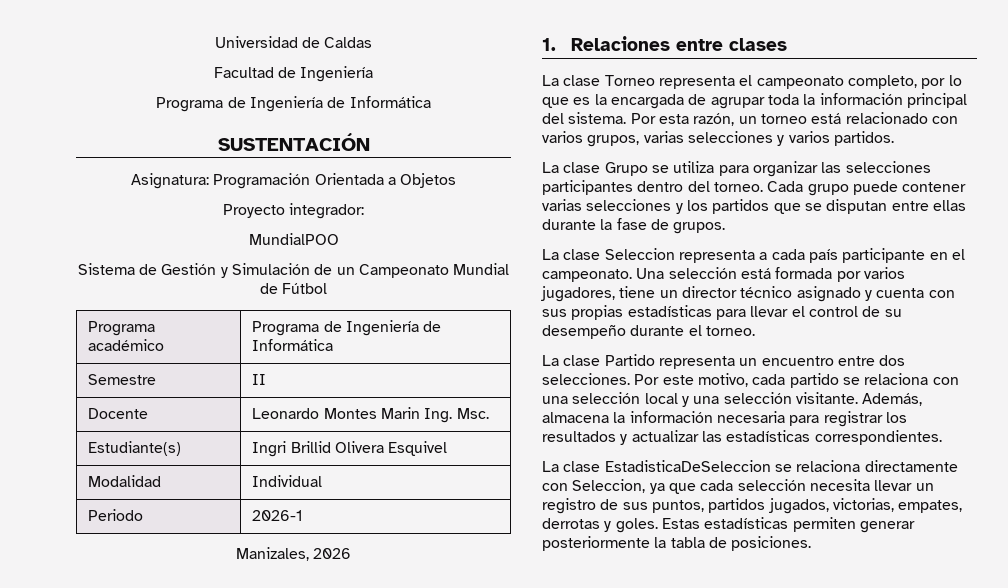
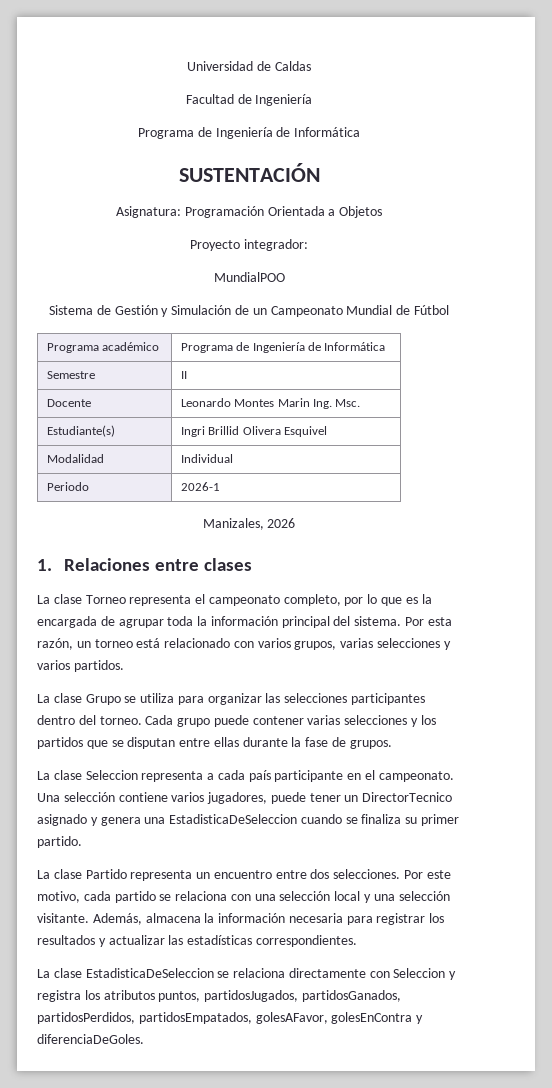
[740,267,905,282] [541,286,955,302] [542,305,902,320] [542,325,755,339] está formada por varios jugadores, tiene un director técnico asignado y cuenta con sus propias estadísticas para llevar el control de su desempeño durante el torneo. -> [118,792,453,804] [37,814,460,826] [37,836,82,848] contiene varios jugadores, puede tener un DirectorTecnico asignado y genera una EstadisticaDeSeleccion cuando se finaliza su primer partido.
[572,479,934,494] [542,498,963,514] [542,517,915,533] [542,536,812,551] Seleccion, ya que cada selección necesita llevar un registro de sus puntos, partidos jugados, victorias, empates, derrotas y goles. Estas estadísticas permiten generar posteriormente la tabla de posiciones. -> [393,968,457,980] [37,990,401,1002] [37,1012,424,1024] [37,1034,144,1044] Seleccion y registra los atributos puntos, partidosJugados, partidosGanados, partidosPerdidos, partidosEmpatados, golesAFavor, golesEnContra y diferenciaDeGoles.

